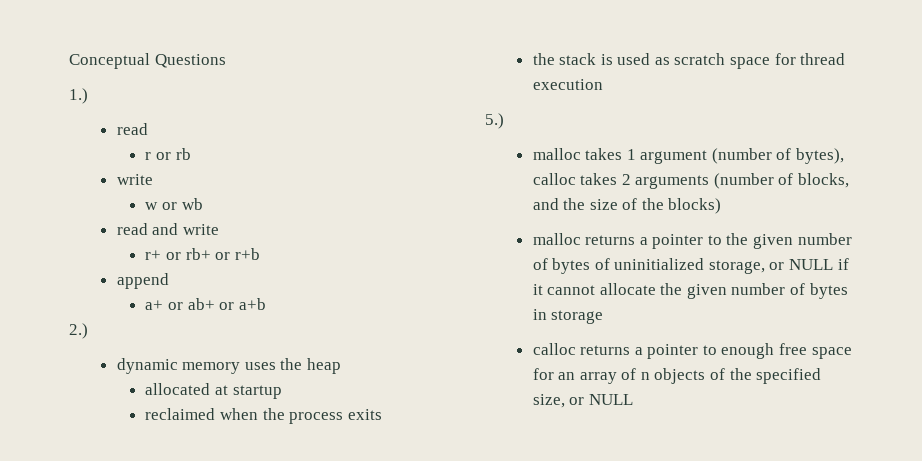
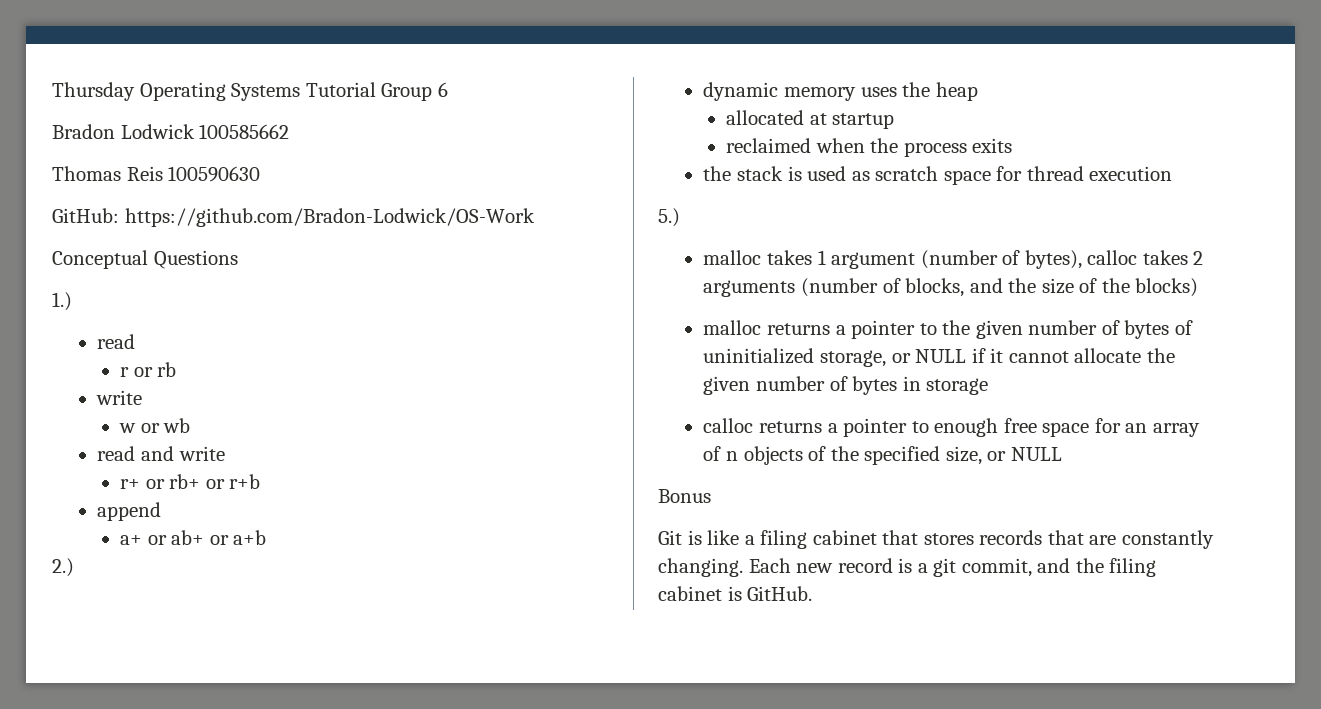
(69, 61) none -> [52,82,448,101] [52,124,290,139] [52,166,261,182] [52,208,535,227] Thursday Operating Systems Tutorial Group 6 // Bradon Lodwick 100585662 // Thomas Reis 100590630 // GitHub: https://github.com/Bradon-Lodwick/OS-Work //
(633, 399) none -> [658,489,711,503] [658,530,1214,549] [658,558,1157,577] [658,586,813,601] // Bonus // Git is like a filing cabinet that stores records that are constantly changing. Each new record is a git commit, and the filing cabinet is GitHub.

